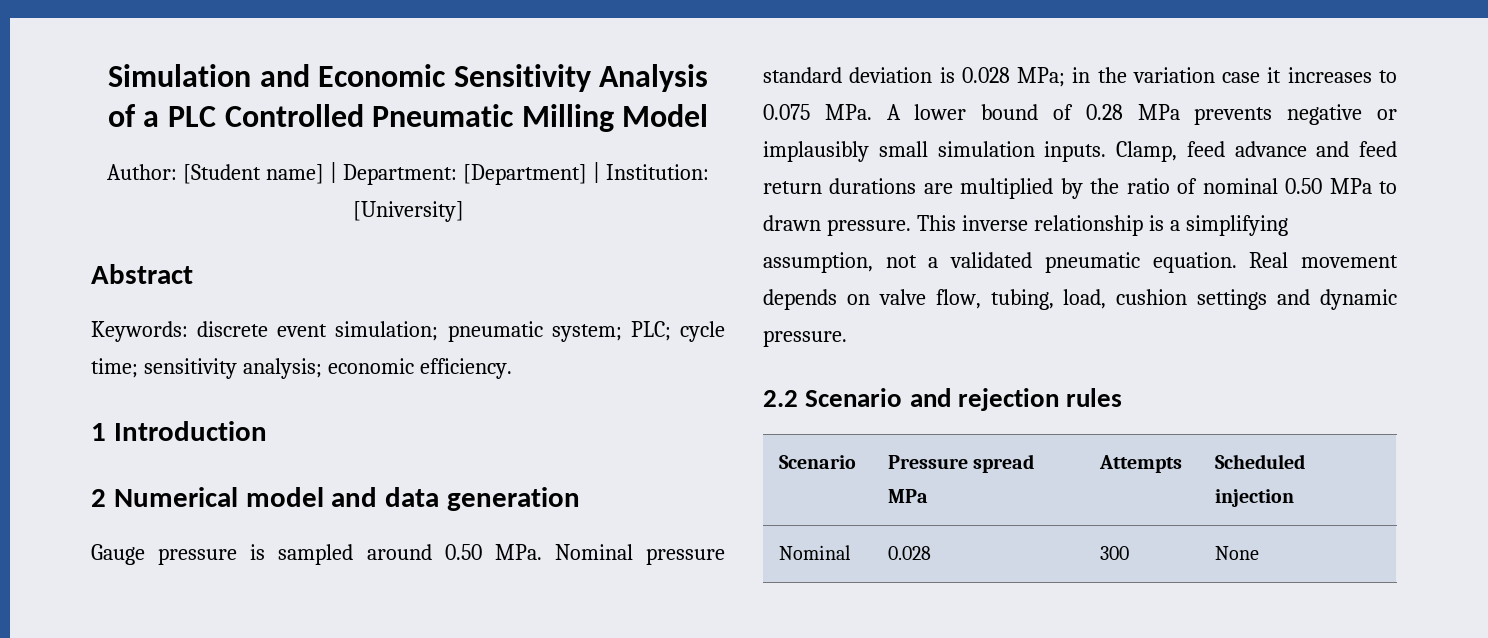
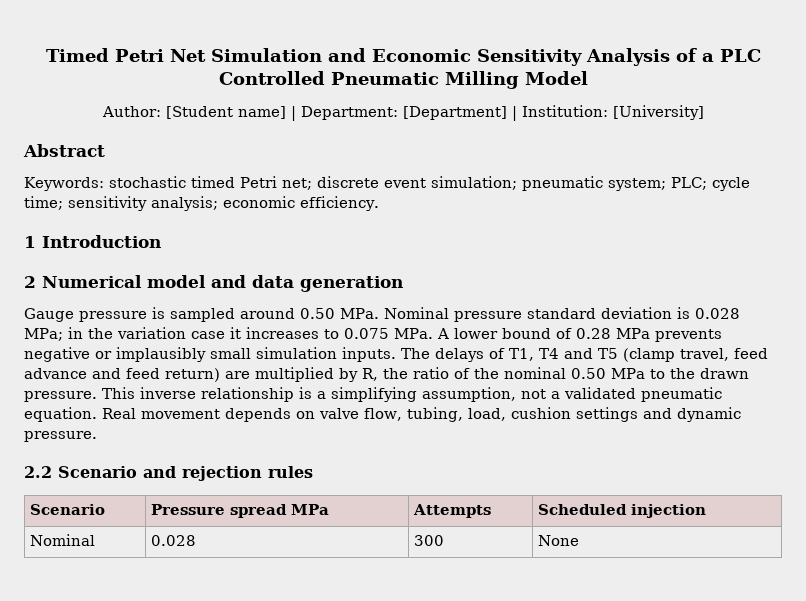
(107, 75) none -> [45,48,206,62] Timed Petri Net
(188, 331) none -> [109,176,312,190] stochastic timed Petri net;
[1116,141,1177,162] Clamp, -> [401,348,729,362] The delays of T1, T4 and T5 (clamp travel,
[763,178,917,194] return durations -> [165,368,220,382] return)
(1083, 188) none -> [362,368,378,381] R,
(1198, 186) none -> [474,368,499,379] the
(1397, 187) none -> [670,368,695,379] the

